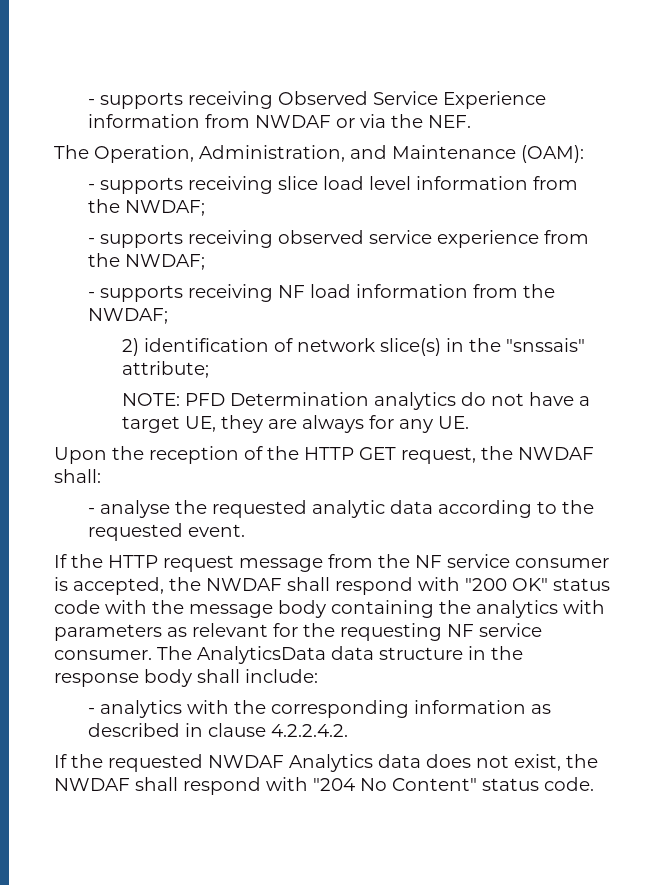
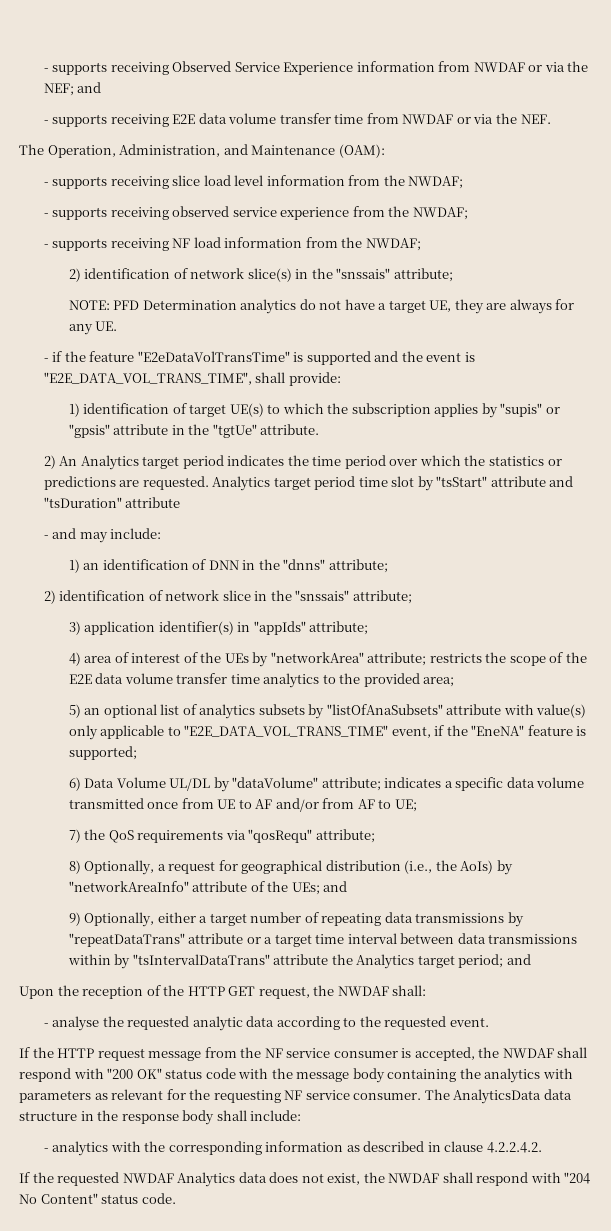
(424, 121) none -> [43,82,102,96] [43,113,517,127] NEF; and // - supports receiving E2E data volume transfer time from NWDAF or via the
(470, 422) none -> [43,351,475,365] [43,372,341,386] [68,403,560,418] [68,424,320,438] [43,455,562,470] [43,476,574,491] [43,497,181,508] [43,528,162,543] [68,559,388,573] [43,590,412,604] [68,621,369,635] [68,652,587,667] [68,673,455,688] [68,704,587,719] [68,725,587,740] [68,746,137,760] [68,777,585,792] [68,798,417,812] [68,829,375,843] [68,860,513,875] [68,881,348,895] [68,912,524,927] [68,933,578,947] [67,954,531,969] // - if the feature "E2eDataVolTransTime" is supported and the event is "E2E_DATA_VOL_TRANS_TIME", shall provide: // 1) identification of target UE(s) to which the subscription applies by "supis" or "gpsis" attribute in the "tgtUe" attribute. // 2) An Analytics target period indicates the time period over which the statistics or predictions are requested. Analytics target period time slot by "tsStart" attribute and "tsDuration" attribute // - and may include: // 1) an identification of DNN in the "dnns" attribute; // 2) identification of network slice in the "snssais" attribute; // 3) application identifier(s) in "appIds" attribute; // 4) area of interest of the UEs by "networkArea" attribute; restricts the scope of the E2E data volume transfer time analytics to the provided area; // 5) an optional list of analytics subsets by "listOfAnaSubsets" attribute with value(s) only applicable to "E2E_DATA_VOL_TRANS_TIME" event, if the "EneNA" feature is supported; // 6) Data Volume UL/DL by "dataVolume" attribute; indicates a specific data volume transmitted once from UE to AF and/or from AF to UE; // 7) the QoS requirements via "qosRequ" attribute; // 8) Optionally, a request for geographical distribution (i.e., the AoIs) by "networkAreaInfo" attribute of the UEs; and // 9) Optionally, either a target number of repeating data transmissions by "repeatDataTrans" attribute or a target time interval between data transmissions within by "tsIntervalDataTrans" attribute the Analytics target period; and

